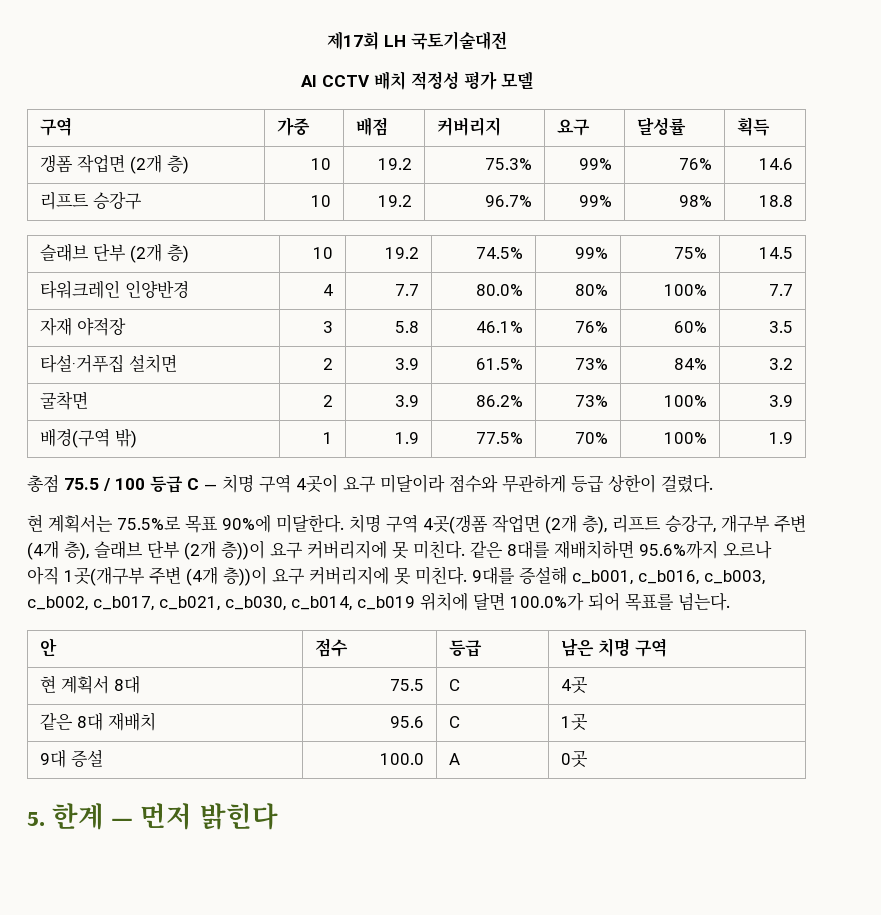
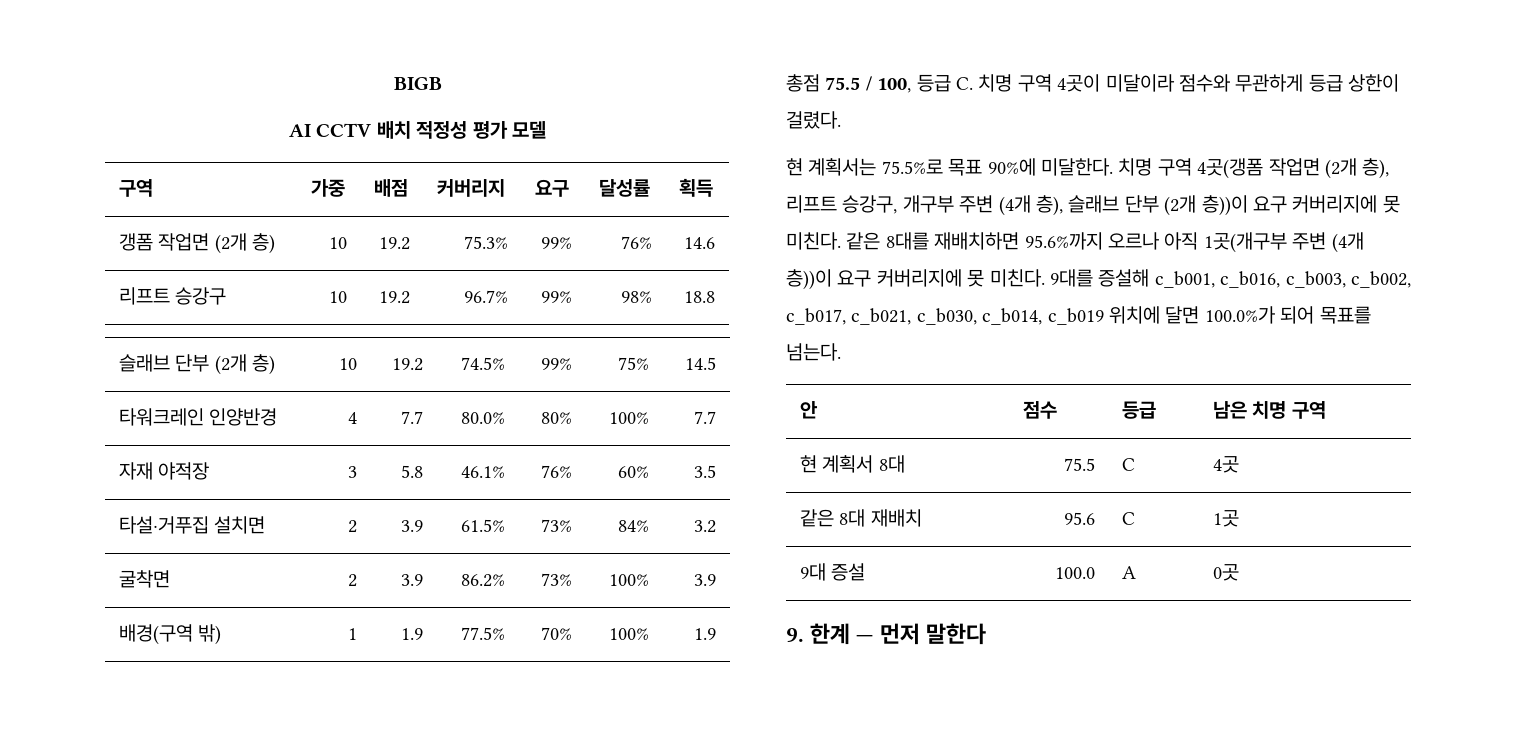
[326,31,507,50] 제17회 LH 국토기술대전 -> [393,77,442,90] BIGB
[115,476,217,493] 100 등급 C — -> [877,74,973,93] 100, 등급 C.
[343,476,376,493] 요구 -> (1101, 83) none
[27,812,45,826] 5. -> [786,628,804,642] 9.
[199,803,278,830] 밝힌다 -> [925,623,986,645] 말한다

